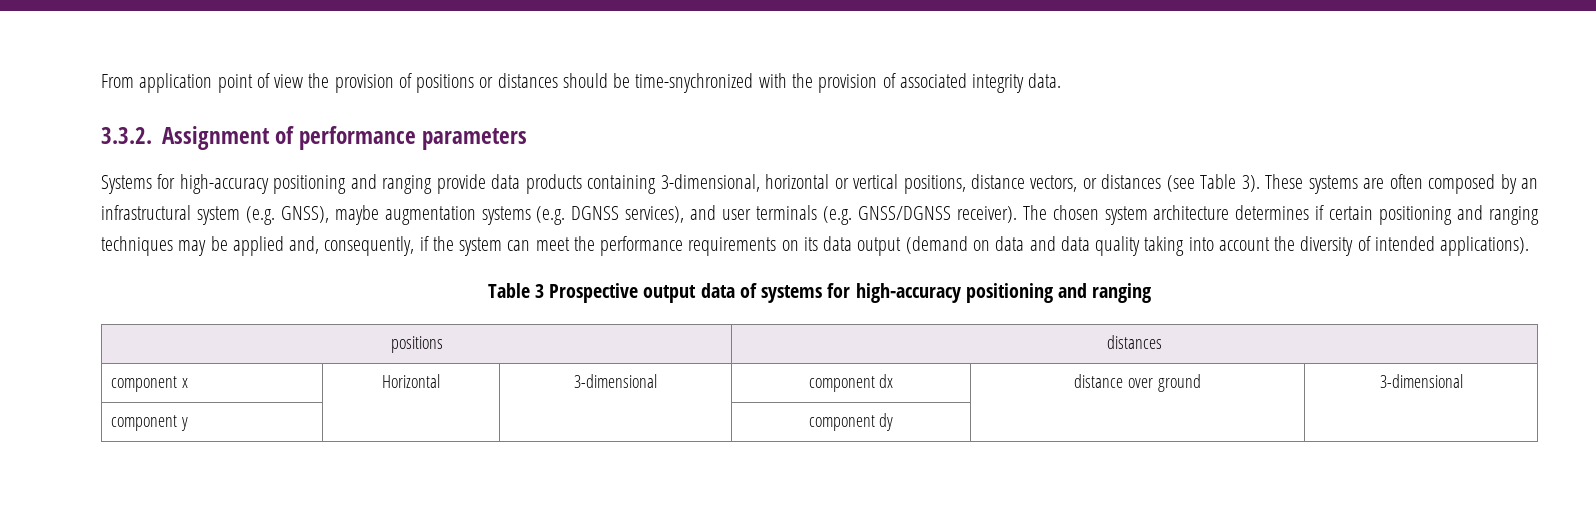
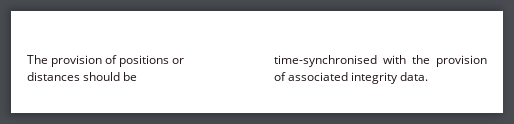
[101,73,330,93] From application point of view the -> [27,55,48,64] The
[635,73,754,93] time-snychronized -> [274,55,377,67] time-synchronised
[101,126,527,150] [101,174,1538,194] [101,205,1539,225] [101,236,1530,256] [487,283,1152,303] [390,336,443,353] [1107,335,1162,349] [111,376,189,392] [382,374,441,388] [574,374,657,388] [808,374,894,392] [1074,374,1201,392] [1379,374,1463,388] [111,415,189,431] [808,413,894,431] // 3.3.2. Assignment of performance parameters // Systems for high-accuracy positioning and ranging provide data products containing 3-dimensional, horizontal or vertical positions, distance vectors, or distances (see Table 3). These systems are often composed by an infrastructural system (e.g. GNSS), maybe augmentation systems (e.g. DGNSS services), and user terminals (e.g. GNSS/DGNSS receiver). The chosen system architecture determines if certain positioning and ranging techniques may be applied and, consequently, if the system can meet the performance requirements on its data output (demand on data and data quality taking into account the diversity of intended applications). // Table 3 Prospective output data of systems for high-accuracy positioning and ranging // positions | distances // component x | Horizontal | 3-dimensional | component dx | distance over ground | 3-dimensional // component y | | | component dy | | -> (429, 76) none

